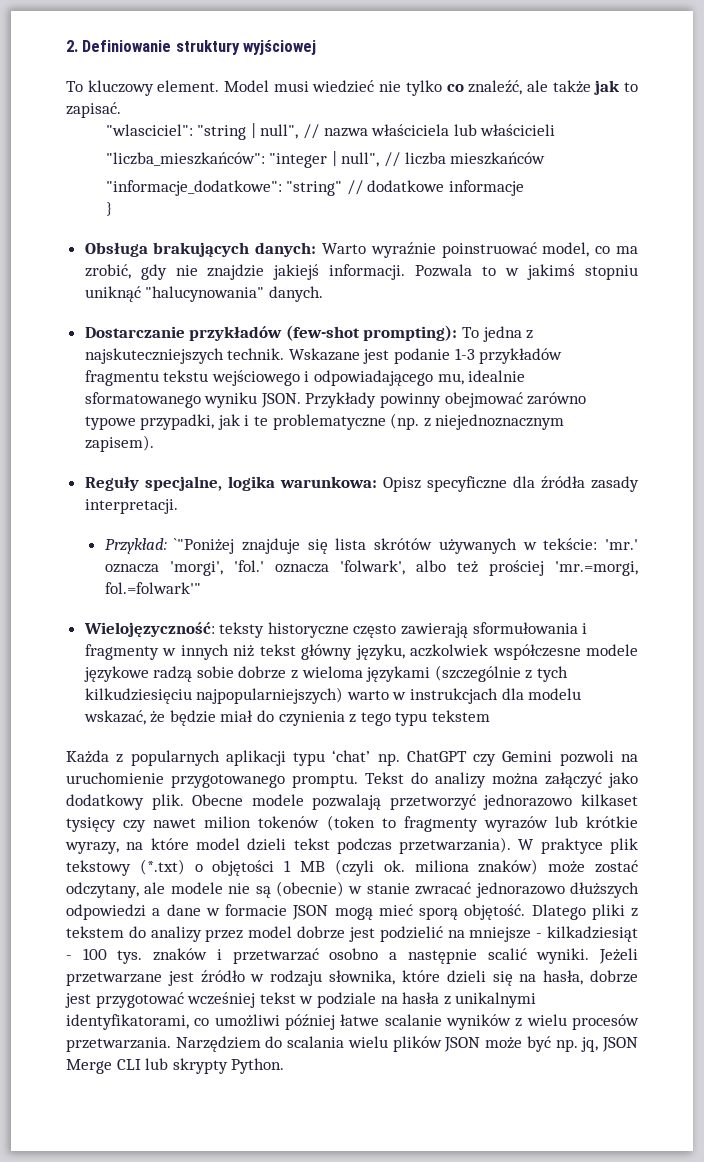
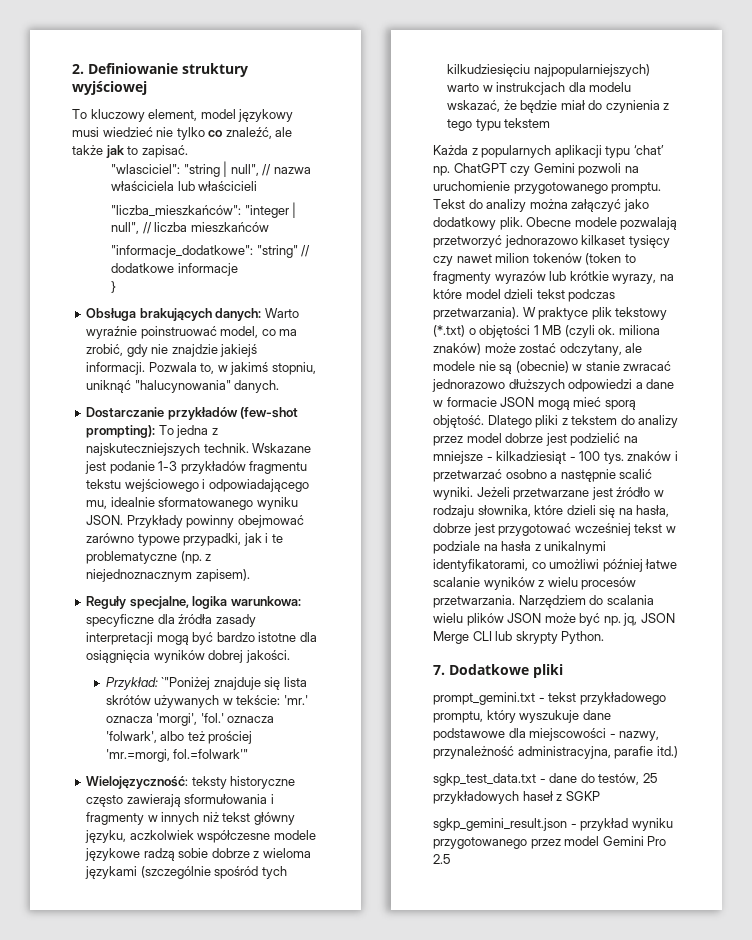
[157,80,270,92] element. Model -> [148,109,294,122] element, model językowy
[482,266,497,276] to -> [200,363,215,374] to,
[585,265,638,280] stopniu -> [271,362,316,375] stopniu,
[382,477,421,492] Opisz -> (301, 601) none
[84,499,178,514] interpretacji. -> [86,632,317,645] [86,650,290,663] interpretacji mogą być bardzo istotne dla osiągnięcia wyników dobrej jakości.
[525,670,533,679] z -> [214,866,259,879] spośród
(285, 1066) none -> [433,664,563,678] [433,692,666,705] [433,710,611,723] [433,728,660,741] [433,746,678,759] [433,773,658,786] [433,791,600,804] [433,818,673,831] [433,836,667,849] [433,854,451,864] // 7. Dodatkowe pliki // prompt_gemini.txt - tekst przykładowego promptu, który wyszukuje dane podstawowe dla miejscowości - nazwy, przynależność administracyjna, parafie itd.) // sgkp_test_data.txt - dane do testów, 25 przykładowych haseł z SGKP // sgkp_gemini_result.json - przykład wyniku przygotowanego przez model Gemini Pro 2.5

